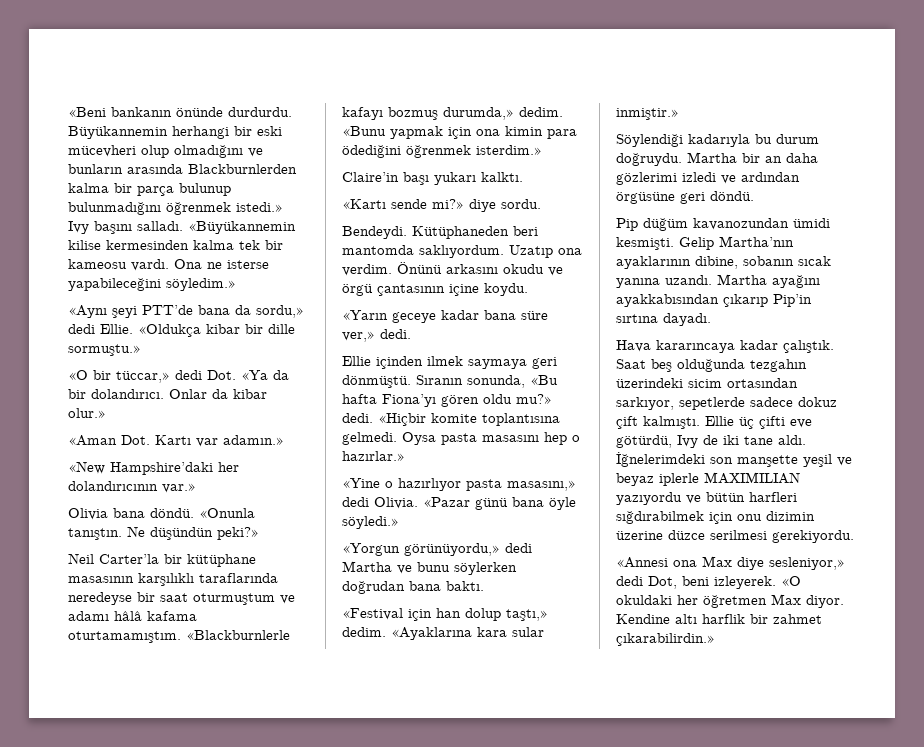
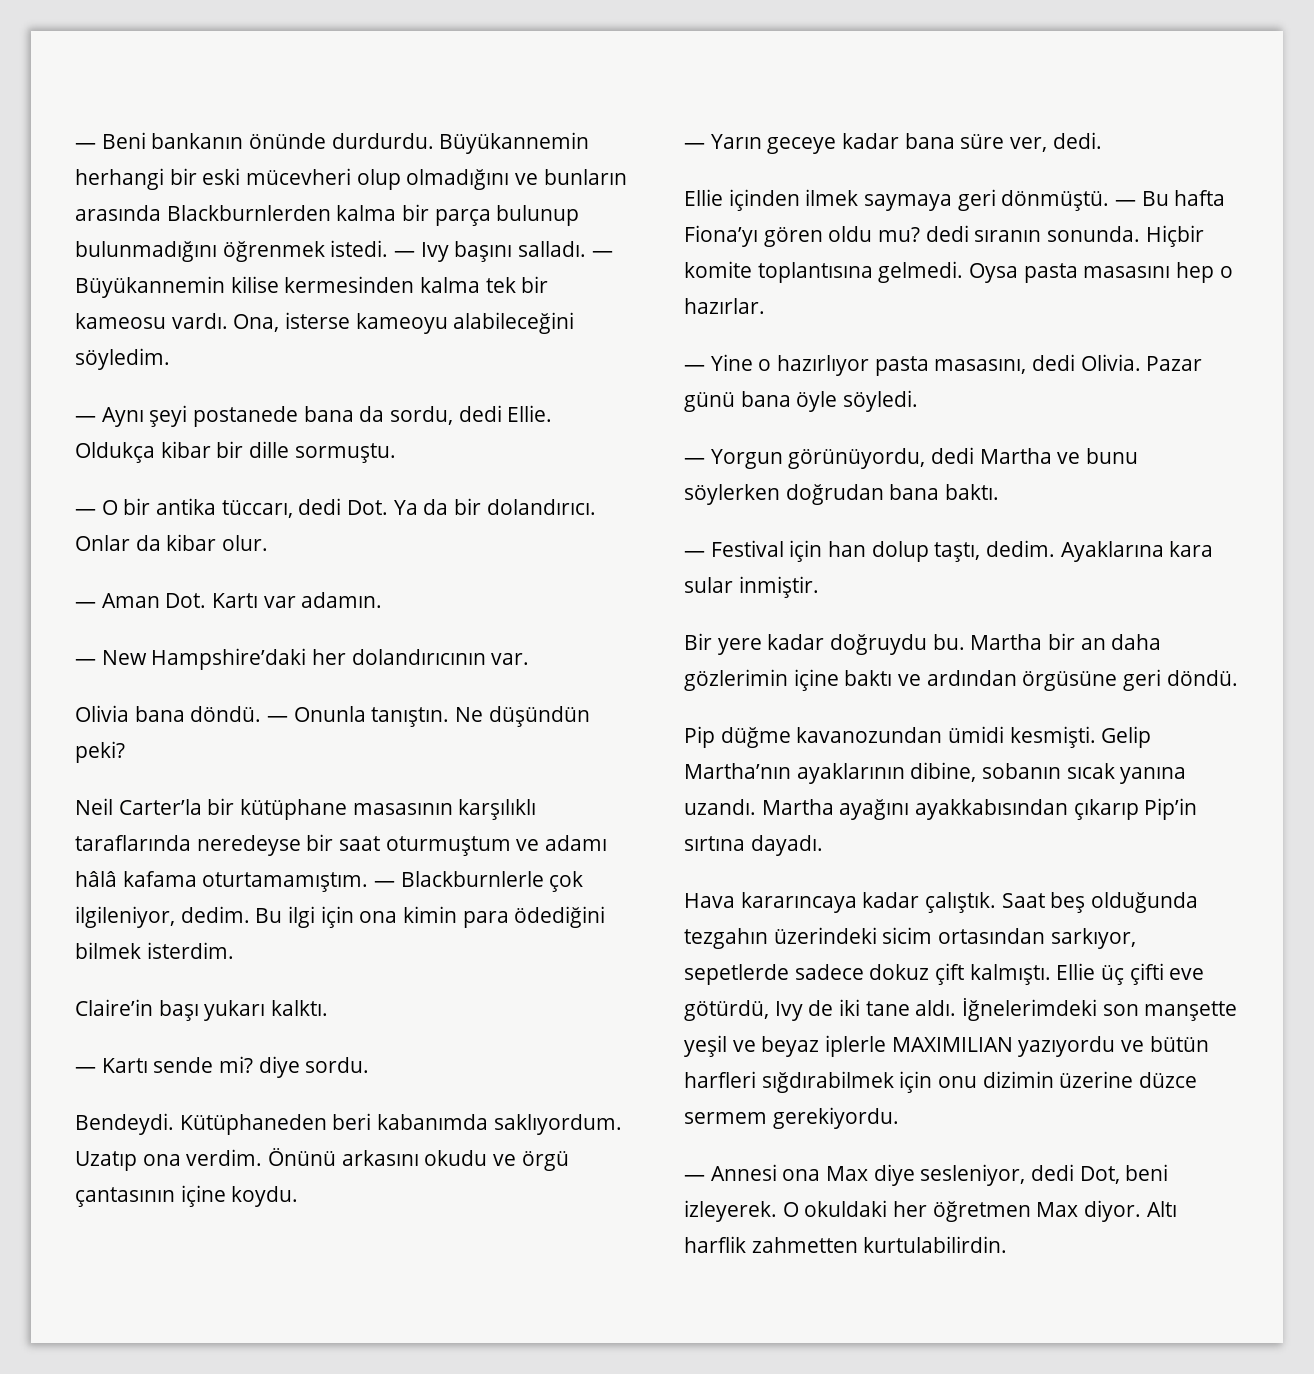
[68,107,106,117] «Beni -> [75,132,146,149] — Beni
[236,202,283,212] istedi.» -> [330,240,416,257] istedi. —
[188,221,296,234] «Büyükannemin -> [591,251,613,257] [75,276,225,298] — Büyükannemin
[174,259,269,269] [68,278,236,291] [68,305,193,318] Ona ne isterse yapabileceğini söyledim.» // «Aynı şeyi PTT’de -> [233,312,575,334] [75,348,170,370] [75,405,299,427] Ona, isterse kameoyu alabileceğini söyledim. // — Aynı şeyi postanede
[256,305,304,318] sordu,» -> [390,406,454,425] sordu,
[138,324,201,337] «Oldukça -> [75,442,155,463] Oldukça
[68,344,141,356] [68,370,170,383] sormuştu.» // «O bir tüccar,» -> [294,443,396,463] [75,498,293,518] sormuştu. // — O bir antika tüccarı,
[241,370,268,380] «Ya -> [393,500,418,515] Ya
[68,408,106,418] [68,435,284,447] [68,461,105,474] olur.» // «Aman Dot. Kartı var adamın.» // «New -> [222,535,269,551] [75,592,383,608] [75,650,147,665] olur. // — Aman Dot. Kartı var adamın. // — New
[162,483,196,493] var.» -> [491,653,530,665] var.
[199,508,255,518] «Onunla -> [267,706,366,722] — Onunla
[217,527,259,540] peki?» -> [75,741,125,763] peki?
[186,630,290,640] [342,107,563,120] [342,126,443,139] «Blackburnlerle kafayı bozmuş durumda,» dedim. «Bunu yapmak -> [374,871,584,892] [75,906,316,928] — Blackburnlerle çok ilgileniyor, dedim. Bu ilgi
[406,145,542,158] öğrenmek isterdim.» -> [75,942,234,959] bilmek isterdim.
[342,199,464,209] «Kartı sende mi?» -> [75,1056,254,1073] — Kartı sende mi?
[342,245,414,255] mantomda -> [377,1114,489,1130] kabanımda
[342,310,388,320] «Yarın -> [684,134,762,149] — Yarın
[342,331,375,342] ver,» -> [1010,137,1048,152] ver,
[416,375,558,388] Sıranın sonunda, «Bu -> [1115,191,1169,206] — Bu
[516,394,552,404] [342,413,426,426] mu?» dedi. «Hiçbir -> [878,225,1204,247] mu? dedi sıranın sonunda. Hiçbir
[342,451,405,461] [342,478,380,488] hazırlar.» // «Yine -> [684,298,765,314] [684,354,753,371] hazırlar. // — Yine
[507,480,576,491] masasını,» -> [934,359,1027,374] masasını,
[423,497,470,507] «Pazar -> [1146,356,1203,371] Pazar
[342,516,399,529] [342,543,500,556] söyledi.» // «Yorgun görünüyordu,» -> [843,390,919,412] [684,448,926,469] söyledi. // — Yorgun görünüyordu,
[342,608,403,620] «Festival -> [684,540,784,557] — Festival
[506,609,548,621] [342,627,544,640] [616,108,679,120] [616,134,819,147] [616,153,682,166] taştı,» dedim. «Ayaklarına kara sular inmiştir.» // Söylendiği kadarıyla bu durum doğruydu. -> [934,540,1214,562] [684,576,819,598] [684,633,965,655] taştı, dedim. Ayaklarına kara sular inmiştir. // Bir yere kadar doğruydu bu.
[616,172,716,185] gözlerimi izledi -> [684,669,893,691] gözlerimin içine baktı
[643,218,688,231] düğüm -> [720,727,791,748] düğme
[710,530,767,540] serilmesi -> [684,1112,767,1124] sermem
[616,557,668,568] «Annesi -> [684,1164,777,1181] — Annesi
[769,557,845,570] sesleniyor,» -> [920,1164,1026,1186] sesleniyor,
[781,576,801,586] «O -> [782,1202,799,1217] O
[616,614,822,624] [616,633,715,646] Kendine altı harflik bir zahmet çıkarabilirdin.» -> [1146,1201,1177,1217] [684,1236,1008,1253] Altı harflik zahmetten kurtulabilirdin.

